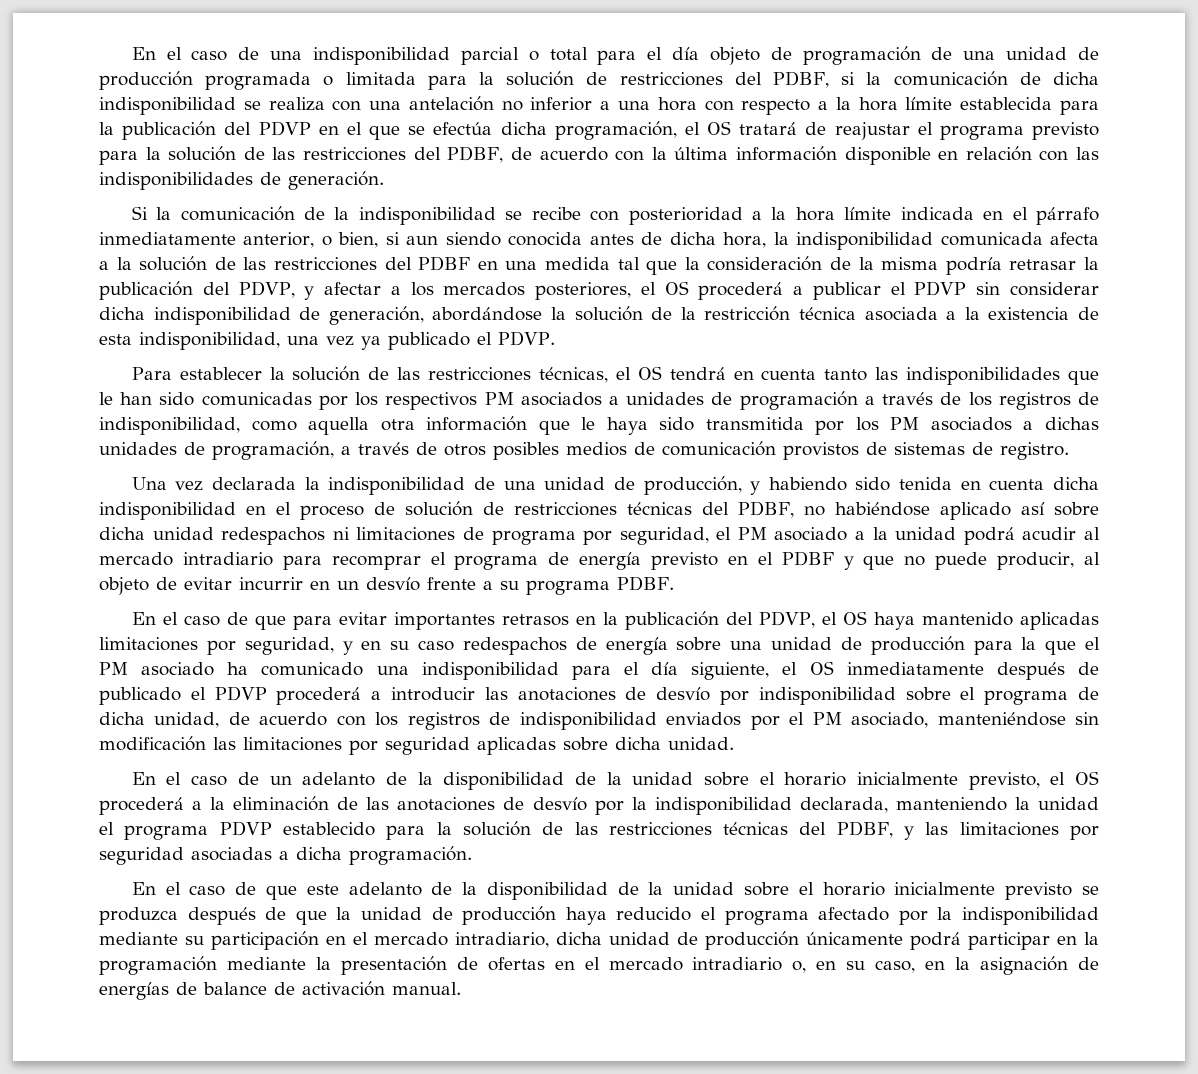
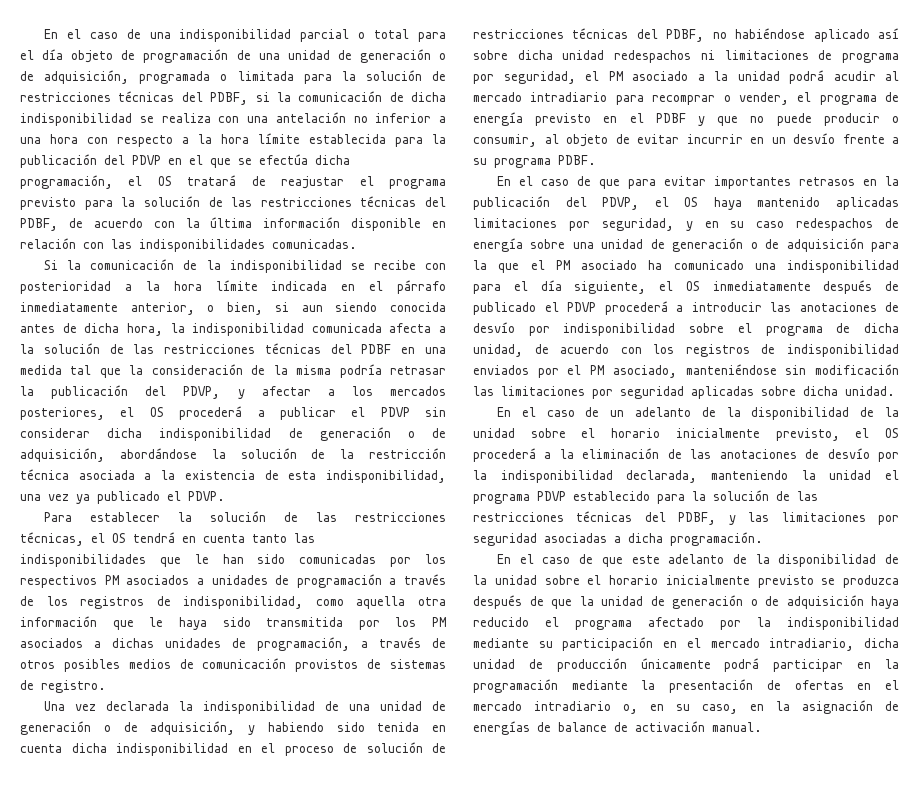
[99,71,193,90] producción -> [359,49,447,63] [20,70,130,84] generación o de adquisición,
(723, 79) none -> [118,91,175,102] técnicas
(407, 154) none -> [360,196,417,207] técnicas
[260,171,384,190] de generación. -> [272,239,357,249] comunicadas.
(377, 264) none -> [264,343,321,354] técnicas
[328,306,424,325] generación, -> [319,427,447,441] [20,448,105,462] generación o de adquisición,
[643,476,742,495] producción, -> [20,721,236,735] generación o de adquisición,
(421, 562) none -> [723,92,789,105] o vender,
[997,552,1075,570] producir, -> [823,113,899,126] [473,134,537,147] producir o consumir,
[870,636,965,655] producción -> [672,238,864,252] generación o de adquisición
[462,906,557,925] producción -> [672,595,864,609] generación o de adquisición

